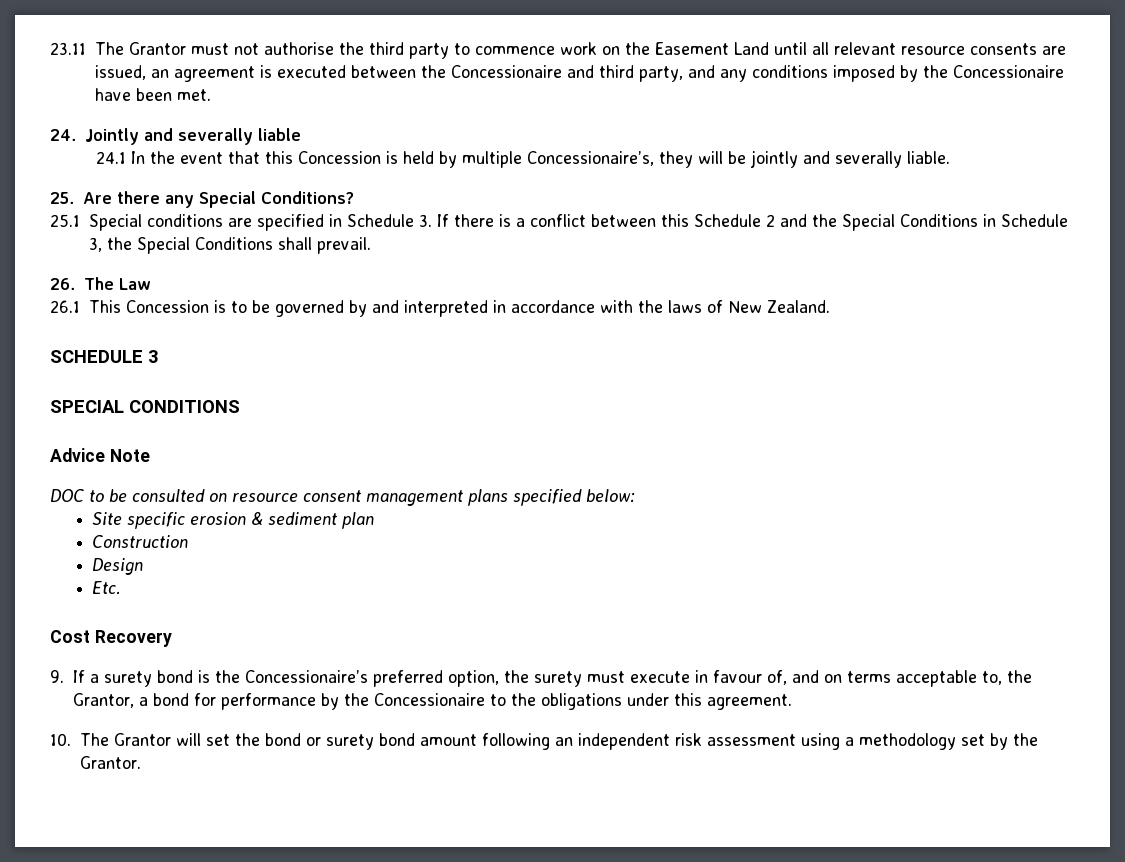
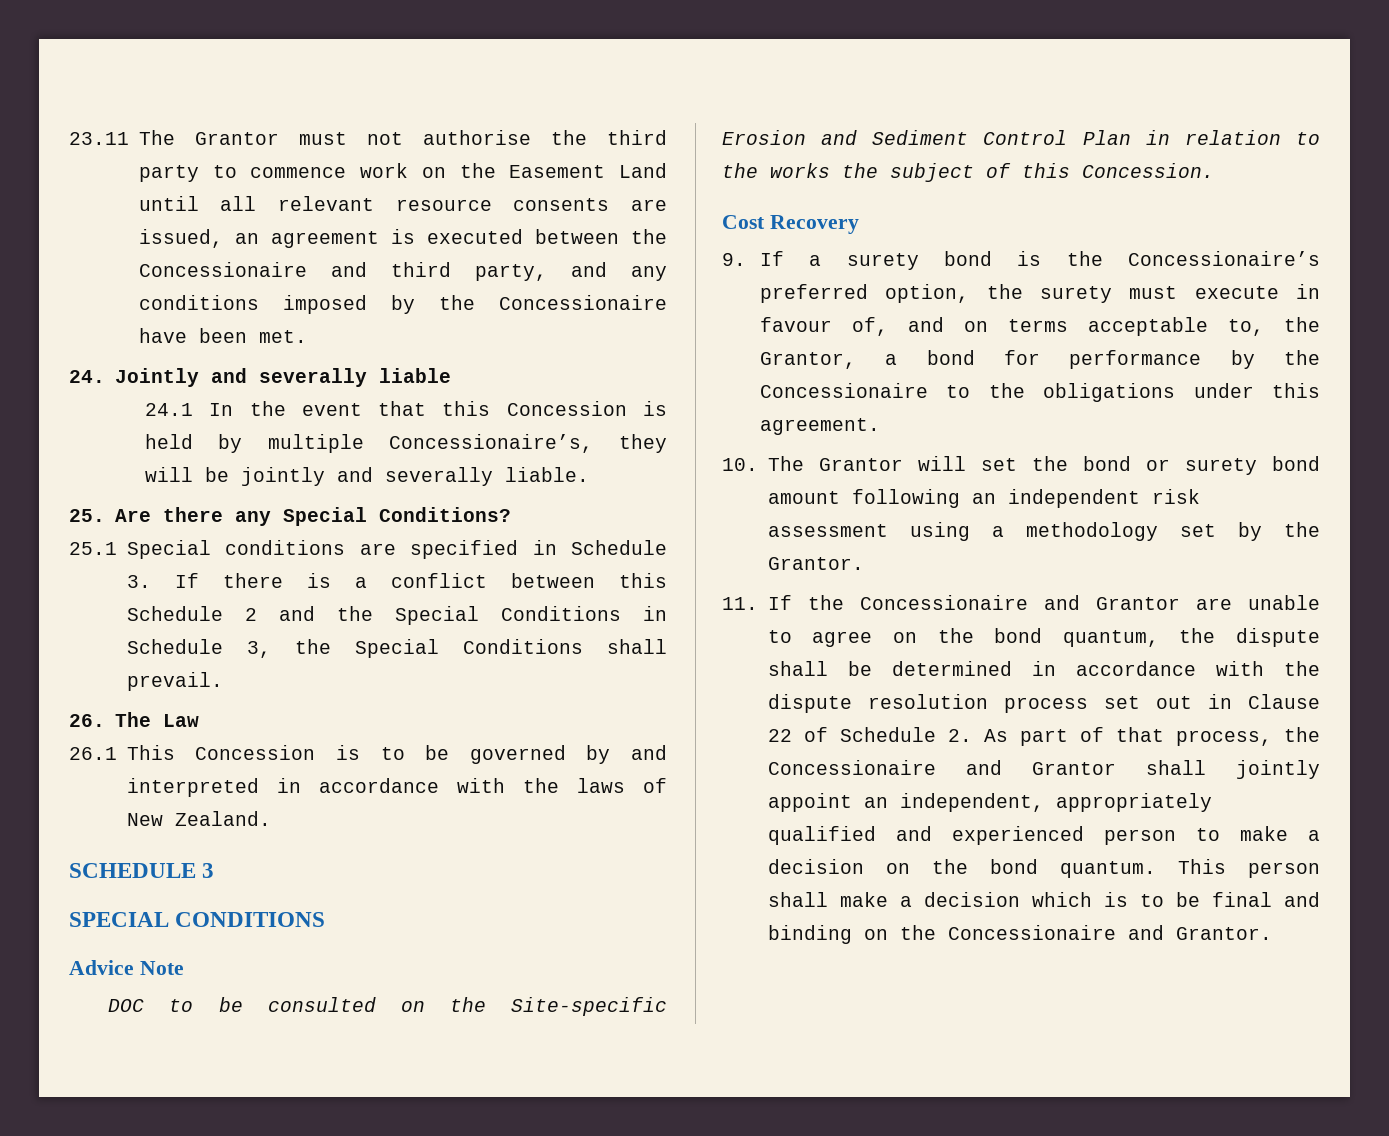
[232,489,635,506] [92,512,375,529] [92,535,189,548] [92,558,144,575] [92,581,122,595] resource consent management plans specified below: // Site specific erosion & sediment plan // Construction // Design // Etc. -> [449,997,667,1016] [722,130,1320,145] [722,163,1214,182] the Site-specific Erosion and Sediment Control Plan in relation to the works the subject of this Concession.
(141, 762) none -> [722,595,1320,610] [767,628,1320,647] [767,661,1320,676] [767,694,1320,713] [767,727,1320,746] [767,760,1320,779] [767,793,1212,812] [767,826,1320,845] [767,859,1320,878] [767,892,1320,907] [767,925,1272,944] // 11. If the Concessionaire and Grantor are unable to agree on the bond quantum, the dispute shall be determined in accordance with the dispute resolution process set out in Clause 22 of Schedule 2. As part of that process, the Concessionaire and Grantor shall jointly appoint an independent, appropriately qualified and experienced person to make a decision on the bond quantum. This person shall make a decision which is to be final and binding on the Concessionaire and Grantor.

